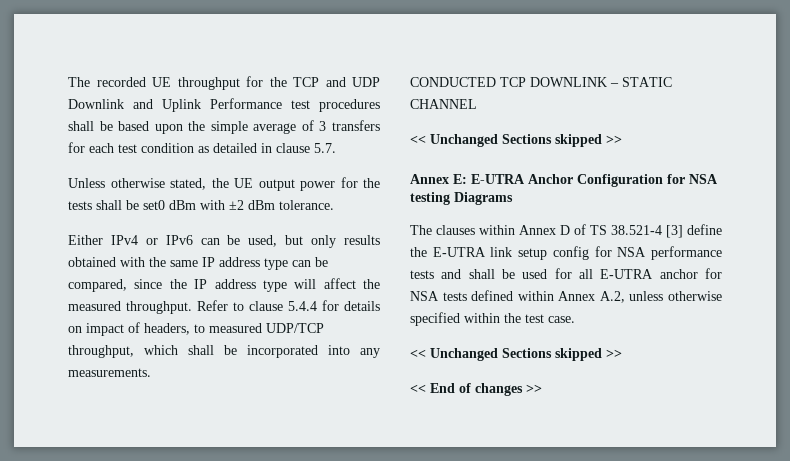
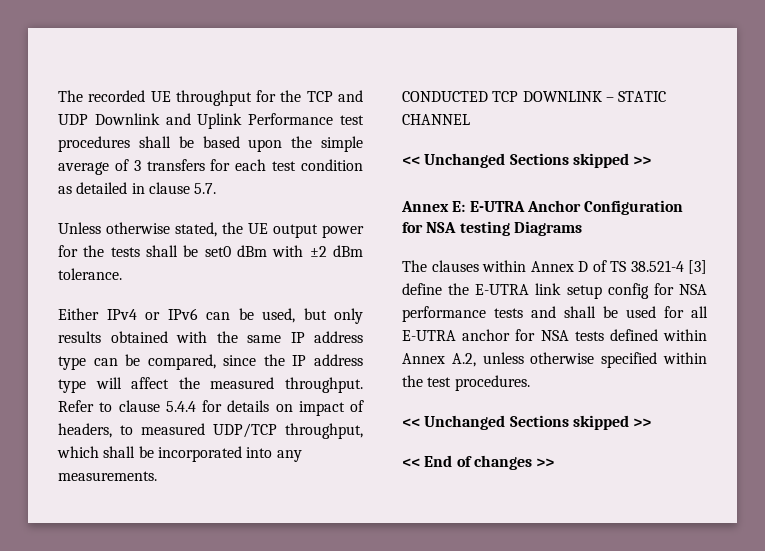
[548,316,575,323] case. -> [454,375,530,391] procedures.

